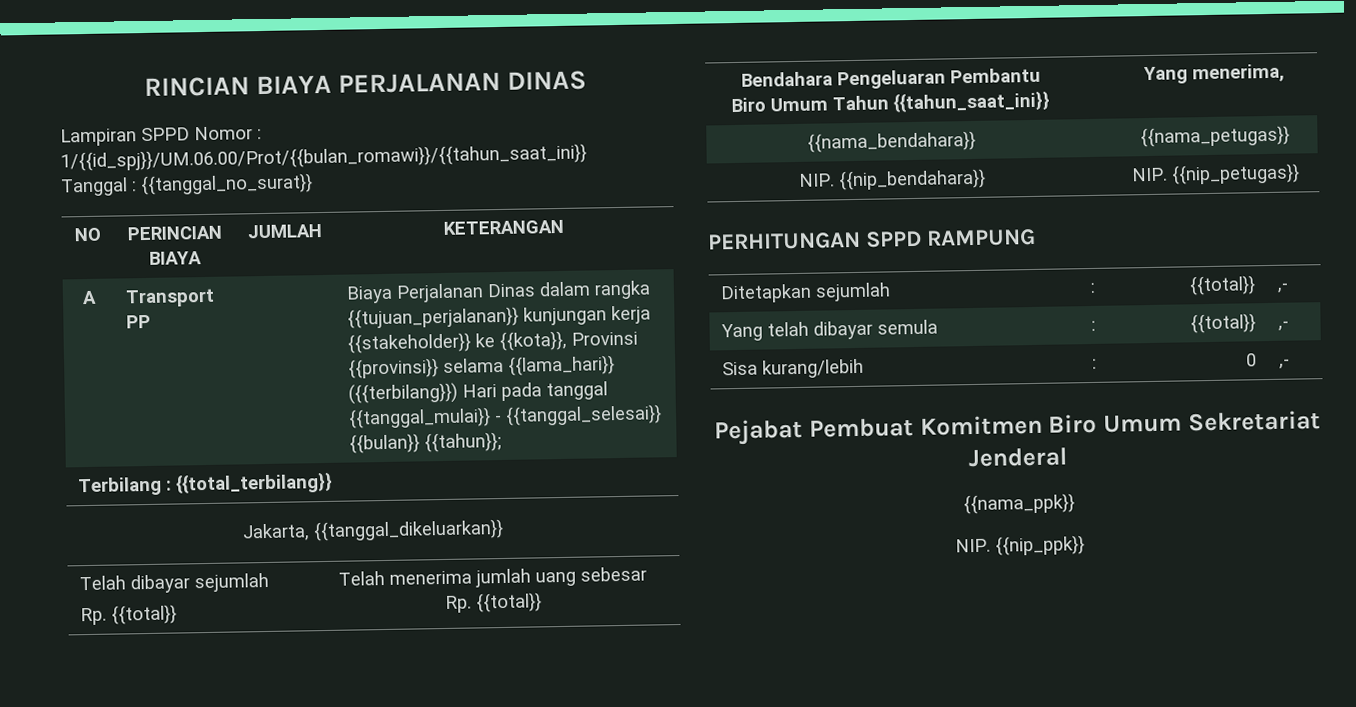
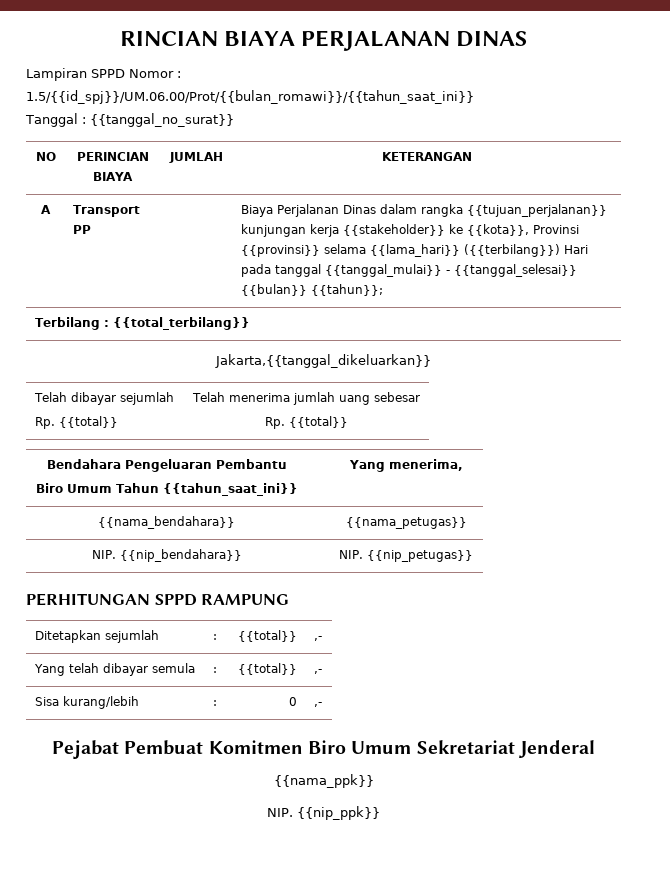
[60,143,587,172] 1/{{id_spj}}/UM.06.00/Prot/{{bulan_romawi}}/{{tahun_saat_ini}} -> [26,90,474,104] 1.5/{{id_spj}}/UM.06.00/Prot/{{bulan_romawi}}/{{tahun_saat_ini}}
[242,518,504,542] Jakarta, {{tanggal_dikeluarkan}} -> [215,354,431,368] Jakarta,{{tanggal_dikeluarkan}}

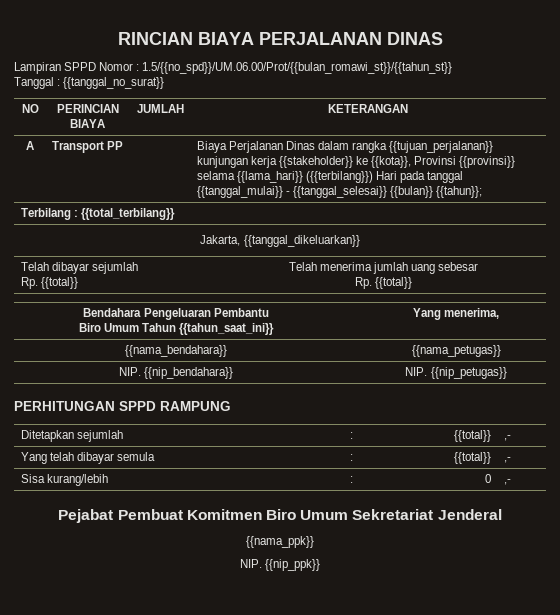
[26,90,474,104] 1.5/{{id_spj}}/UM.06.00/Prot/{{bulan_romawi}}/{{tahun_saat_ini}} -> [142,62,453,74] 1.5/{{no_spd}}/UM.06.00/Prot/{{bulan_romawi_st}}/{{tahun_st}}
[215,354,431,368] Jakarta,{{tanggal_dikeluarkan}} -> [200,235,360,247] Jakarta, {{tanggal_dikeluarkan}}

